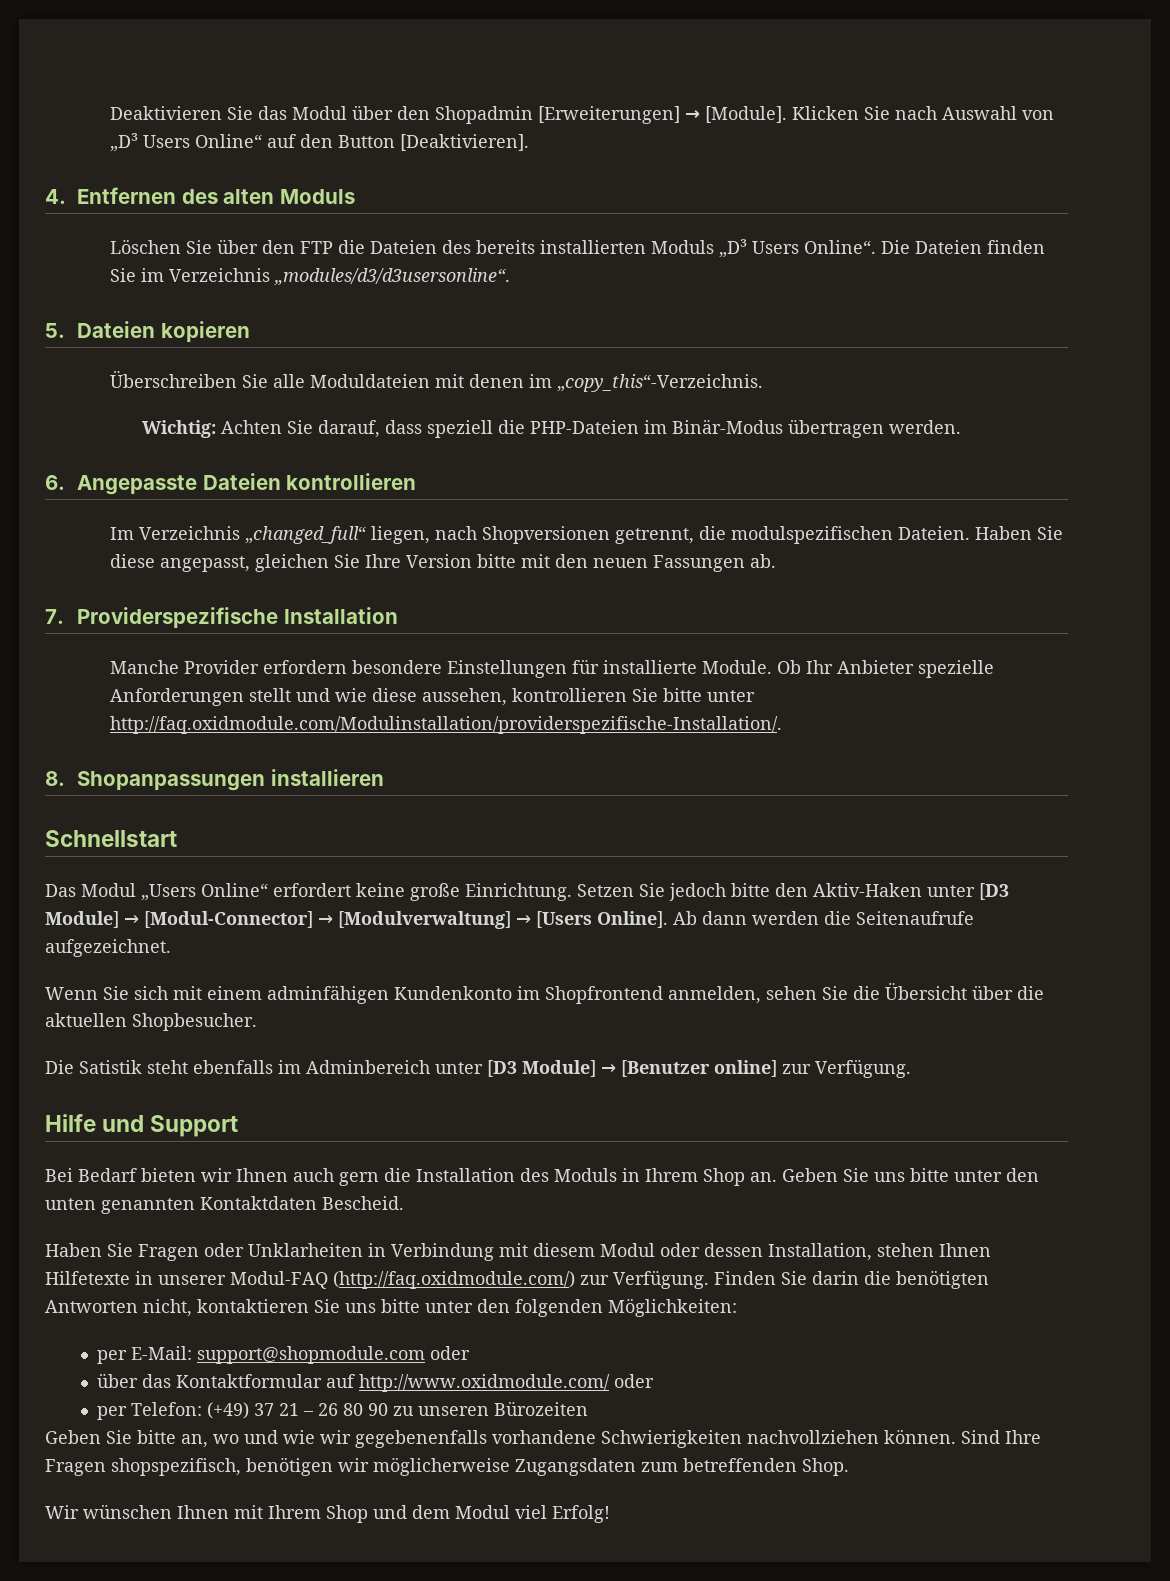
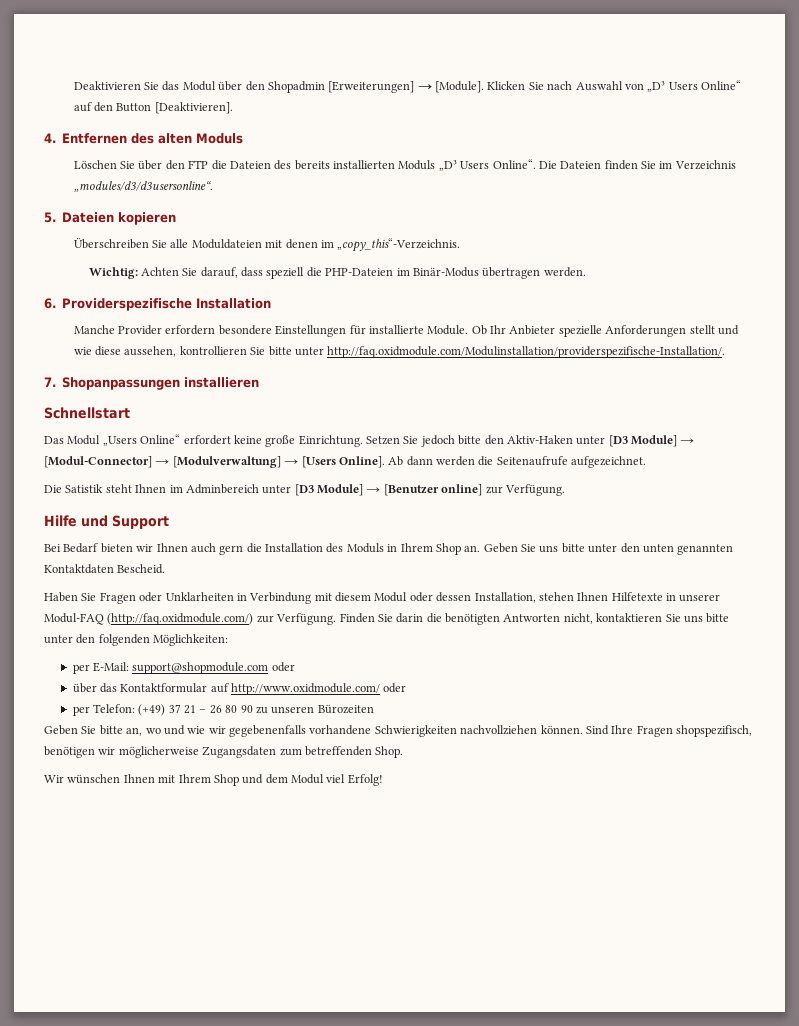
[77,473,417,495] [109,526,1063,544] [109,554,776,572] [45,609,64,624] Angepasste Dateien kontrollieren // Im Verzeichnis „changed_full“ liegen, nach Shopversionen getrennt, die modulspezifischen Dateien. Haben Sie diese angepasst, gleichen Sie Ihre Version bitte mit den neuen Fassungen ab. // 7. -> (56, 303) none
[45,771,65,786] 8. -> [44,377,56,387] 7.
[45,982,1044,1004] [45,1013,257,1031] // Wenn Sie sich mit einem adminfähigen Kundenkonto im Shopfrontend anmelden, sehen Sie die Übersicht über die aktuellen Shopbesucher. -> (647, 462) none
[193,1060,273,1074] ebenfalls -> [135,484,167,493] Ihnen

